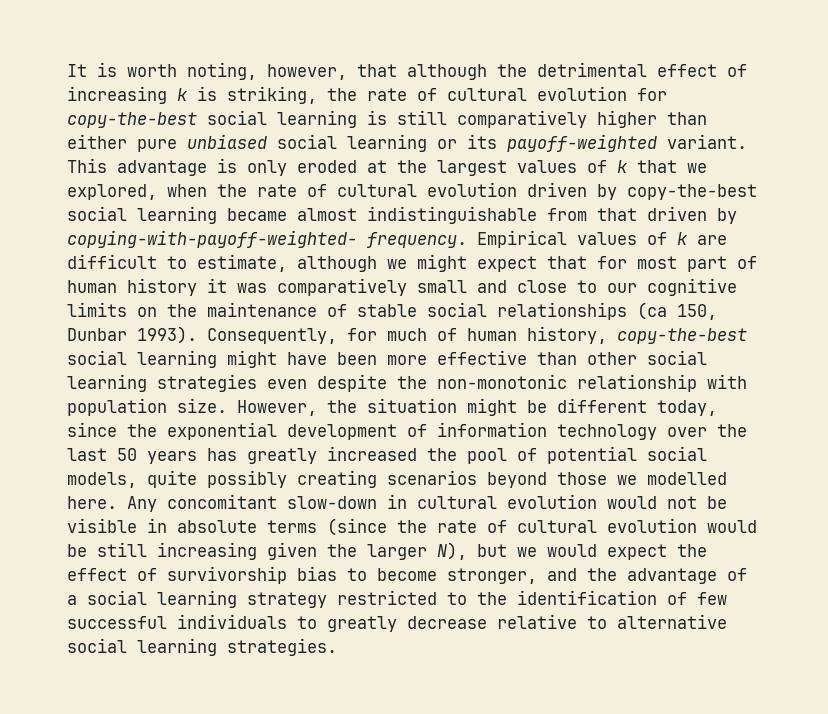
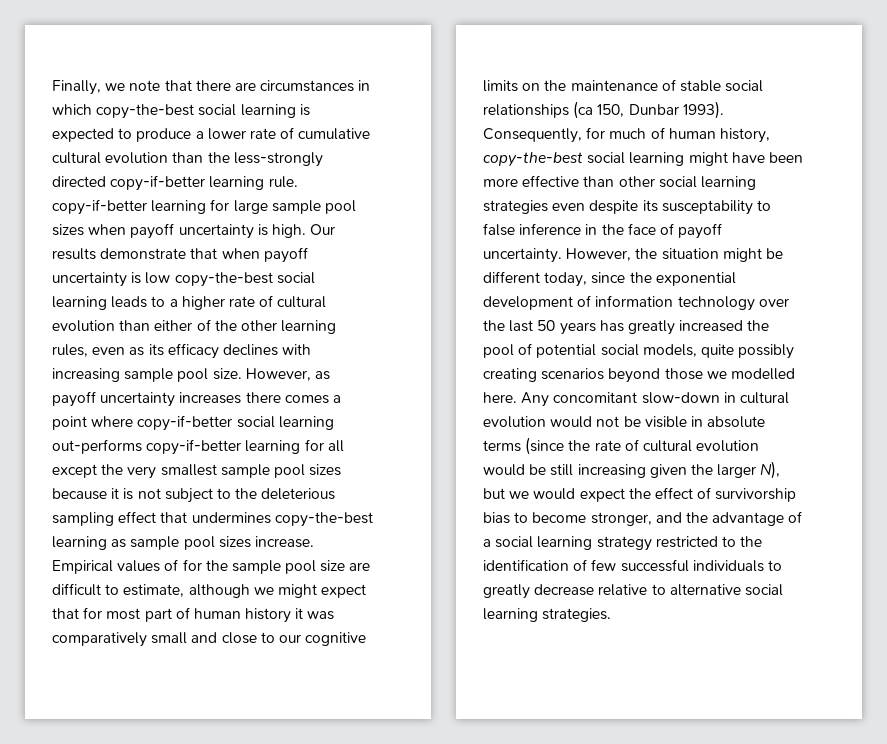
[67,62,747,80] [67,86,667,104] [67,110,707,128] [67,134,747,152] [67,158,707,176] [67,182,757,200] [67,206,737,224] [67,230,688,248] It is worth noting, however, that although the detrimental effect of increasing k is striking, the rate of cultural evolution for copy-the-best social learning is still comparatively higher than either pure unbiased social learning or its payoff-weighted variant. This advantage is only eroded at the largest values of k that we explored, when the rate of cultural evolution driven by copy-the-best social learning became almost indistinguishable from that driven by copying-with-payoff-weighted- frequency. Empirical values of k -> [52,80,371,95] [52,104,310,119] [52,127,371,142] [52,152,323,167] [52,175,298,191] [52,199,356,215] [52,223,336,239] [52,247,308,263] [52,272,315,287] [52,295,327,310] [52,319,337,334] [52,343,312,359] [52,368,330,382] [52,391,341,407] [52,415,334,431] [52,439,344,455] [52,464,342,479] [52,488,336,503] [52,511,373,527] [52,536,314,550] [52,559,346,574] Finally, we note that there are circumstances in which copy-the-best social learning is expected to produce a lower rate of cumulative cultural evolution than the less-strongly directed copy-if-better learning rule. copy-if-better learning for large sample pool sizes when payoff uncertainty is high. Our results demonstrate that when payoff uncertainty is low copy-the-best social learning leads to a higher rate of cultural evolution than either of the other learning rules, even as its efficacy declines with increasing sample pool size. However, as payoff uncertainty increases there comes a point where copy-if-better social learning out-performs copy-if-better learning for all except the very smallest sample pool sizes because it is not subject to the deleterious sampling effect that undermines copy-the-best learning as sample pool sizes increase. Empirical values of for the sample pool size
[397,374,747,392] [67,398,227,416] the non-monotonic relationship with population size. -> [642,200,771,215] [483,223,723,239] [483,248,562,263] its susceptability to false inference in the face of payoff uncertainty.

